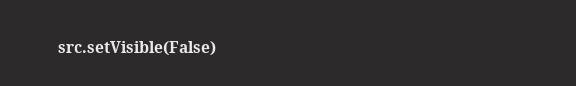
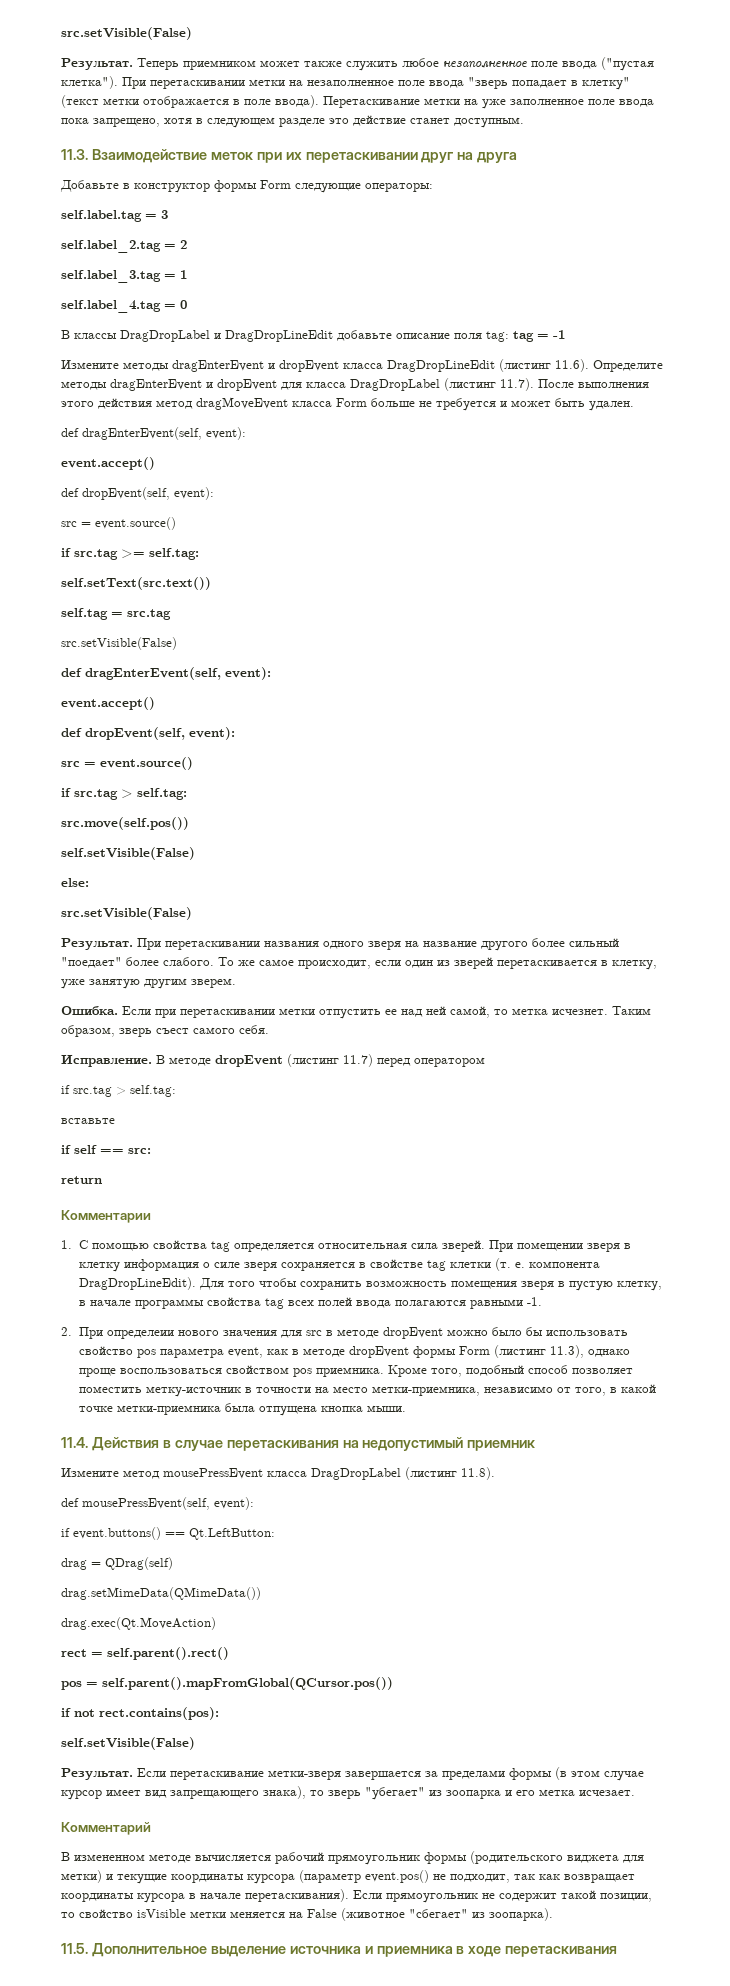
[58,41,216,56] src.setVisible(False) -> [61,27,192,40] [61,57,654,71] [61,76,630,90] [61,95,654,109] [61,115,524,128] [61,149,518,163] [60,180,433,193] [61,210,168,222] [61,240,187,253] [61,270,187,283] [61,300,187,313] [61,330,565,342] [61,359,663,372] [61,378,649,391] [61,397,634,411] [61,427,246,440] [61,457,155,470] [61,487,214,500] [61,517,176,530] [61,548,199,560] [61,577,211,590] [61,608,171,620] [61,637,177,650] [61,667,271,680] [61,697,155,710] [61,727,235,740] [61,757,193,770] [61,788,187,800] [61,817,189,830] [61,847,195,860] [61,878,89,887] [61,907,192,920] [61,938,619,951] [61,957,657,970] [61,978,236,989] [61,1006,651,1019] [61,1025,269,1037] [61,1054,485,1067] [61,1085,176,1097] [61,1118,115,1124] [61,1145,151,1154] [61,1176,102,1184] [61,1210,151,1223] [61,1240,632,1252] [79,1258,601,1272] [79,1277,663,1291] [79,1297,543,1309] [61,1327,629,1339] [79,1345,631,1358] [79,1365,634,1377] [79,1384,657,1397] [79,1403,407,1416] [61,1437,536,1451] [61,1467,495,1480] [61,1497,254,1510] [61,1527,275,1540] [61,1557,173,1570] [61,1587,261,1600] [61,1617,216,1630] [61,1647,229,1660] [61,1677,393,1690] [61,1707,219,1720] [61,1737,195,1750] [61,1767,644,1781] [61,1786,635,1800] [61,1822,151,1835] [61,1851,644,1865] [61,1870,635,1884] [61,1889,652,1903] [61,1908,553,1921] [61,1943,618,1957] src.setVisible(False) // Результат. Теперь приемником может также служить любое незаполненное поле ввода ("пустая клетка"). При перетаскивании метки на незаполненное поле ввода "зверь попадает в клетку" (текст метки отображается в поле ввода). Перетаскивание метки на уже заполненное поле ввода пока запрещено, хотя в следующем разделе это действие станет доступным. // 11.3. Взаимодействие меток при их перетаскивании друг на друга // Добавьте в конструктор формы Form следующие операторы: // self.label.tag = 3 // self.label_2.tag = 2 // self.label_3.tag = 1 // self.label_4.tag = 0 // В классы DragDropLabel и DragDropLineEdit добавьте описание поля tag: tag = -1 // Измените методы dragEnterEvent и dropEvent класса DragDropLineEdit (листинг 11.6). Определите методы dragEnterEvent и dropEvent для класса DragDropLabel (листинг 11.7). После выполнения этого действия метод dragMoveEvent класса Form больше не требуется и может быть удален. // def dragEnterEvent(self, event): // event.accept() // def dropEvent(self, event): // src = event.source() // if src.tag >= self.tag: // self.setText(src.text()) // self.tag = src.tag // src.setVisible(False) // def dragEnterEvent(self, event): // event.accept() // def dropEvent(self, event): // src = event.source() // if src.tag > self.tag: // src.move(self.pos()) // self.setVisible(False) // else: // src.setVisible(False) // Результат. При перетаскивании названия одного зверя на название другого более сильный "поедает" более слабого. То же самое происходит, если один из зверей перетаскивается в клетку, уже занятую другим зверем. // Ошибка. Если при перетаскивании метки отпустить ее над ней самой, то метка исчезнет. Таким образом, зверь съест самого себя. // Исправление. В методе dropEvent (листинг 11.7) перед оператором // if src.tag > self.tag: // вставьте // if self == src: // return // Комментарии // 1. С помощью свойства tag определяется относительная сила зверей. При помещении зверя в клетку информация о силе зверя сохраняется в свойстве tag клетки (т. е. компонента DragDropLineEdit). Для того чтобы сохранить возможность помещения зверя в пустую клетку, в начале программы свойства tag всех полей ввода полагаются равными -1. // 2. При определеии нового значения для src в методе dropEvent можно было бы использовать свойство pos параметра event, как в методе dropEvent формы Form (листинг 11.3), однако проще воспользоваться свойством pos приемника. Кроме того, подобный способ позволяет поместить метку-источник в точности на место метки-приемника, независимо от того, в какой точке метки-приемника была отпущена кнопка мыши. // 11.4. Действия в случае перетаскивания на недопустимый приемник // Измените метод mousePressEvent класса DragDropLabel (листинг 11.8). // def mousePressEvent(self, event): // if event.buttons() == Qt.LeftButton: // drag = QDrag(self) // drag.setMimeData(QMimeData()) // drag.exec(Qt.MoveAction) // rect = self.parent().rect() // pos = self.parent().mapFromGlobal(QCursor.pos()) // if not rect.contains(pos): // self.setVisible(False) // Результат. Если перетаскивание метки-зверя завершается за пределами формы (в этом случае курсор имеет вид запрещающего знака), то зверь "убегает" из зоопарка и его метка исчезает. // Комментарий // В измененном методе вычисляется рабочий прямоугольник формы (родительского виджета для метки) и текущие координаты курсора (параметр event.pos() не подходит, так как возвращает координаты курсора в начале перетаскивания). Если прямоугольник не содержит такой позиции, то свойство isVisible метки меняется на False (животное "сбегает" из зоопарка). // 11.5. Дополнительное выделение источника и приемника в ходе перетаскивания

